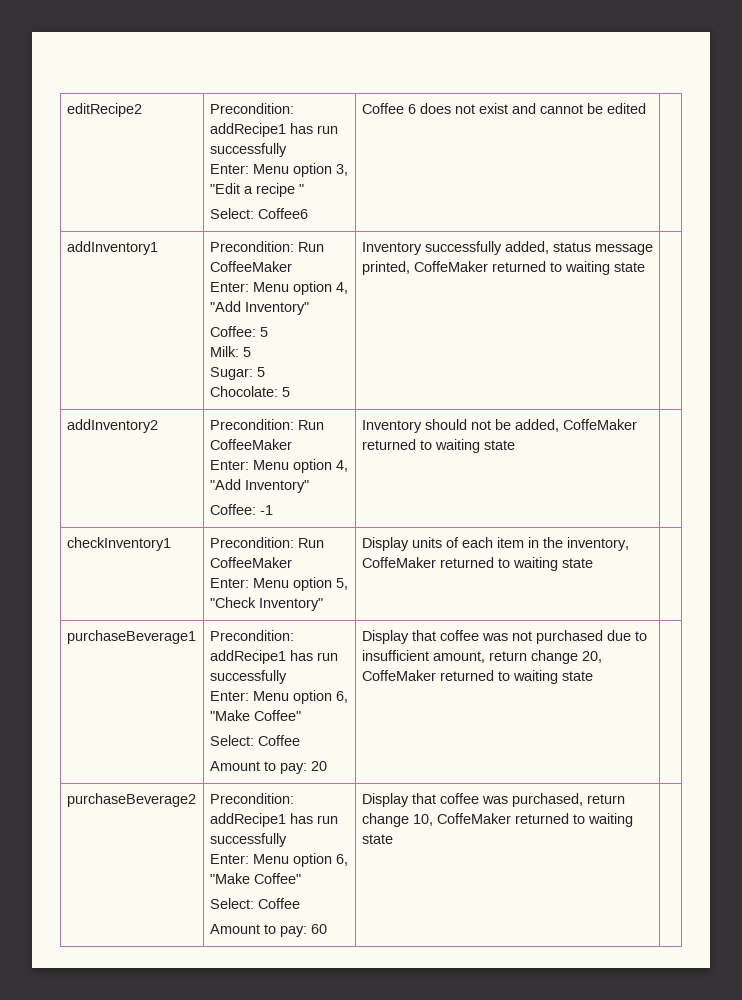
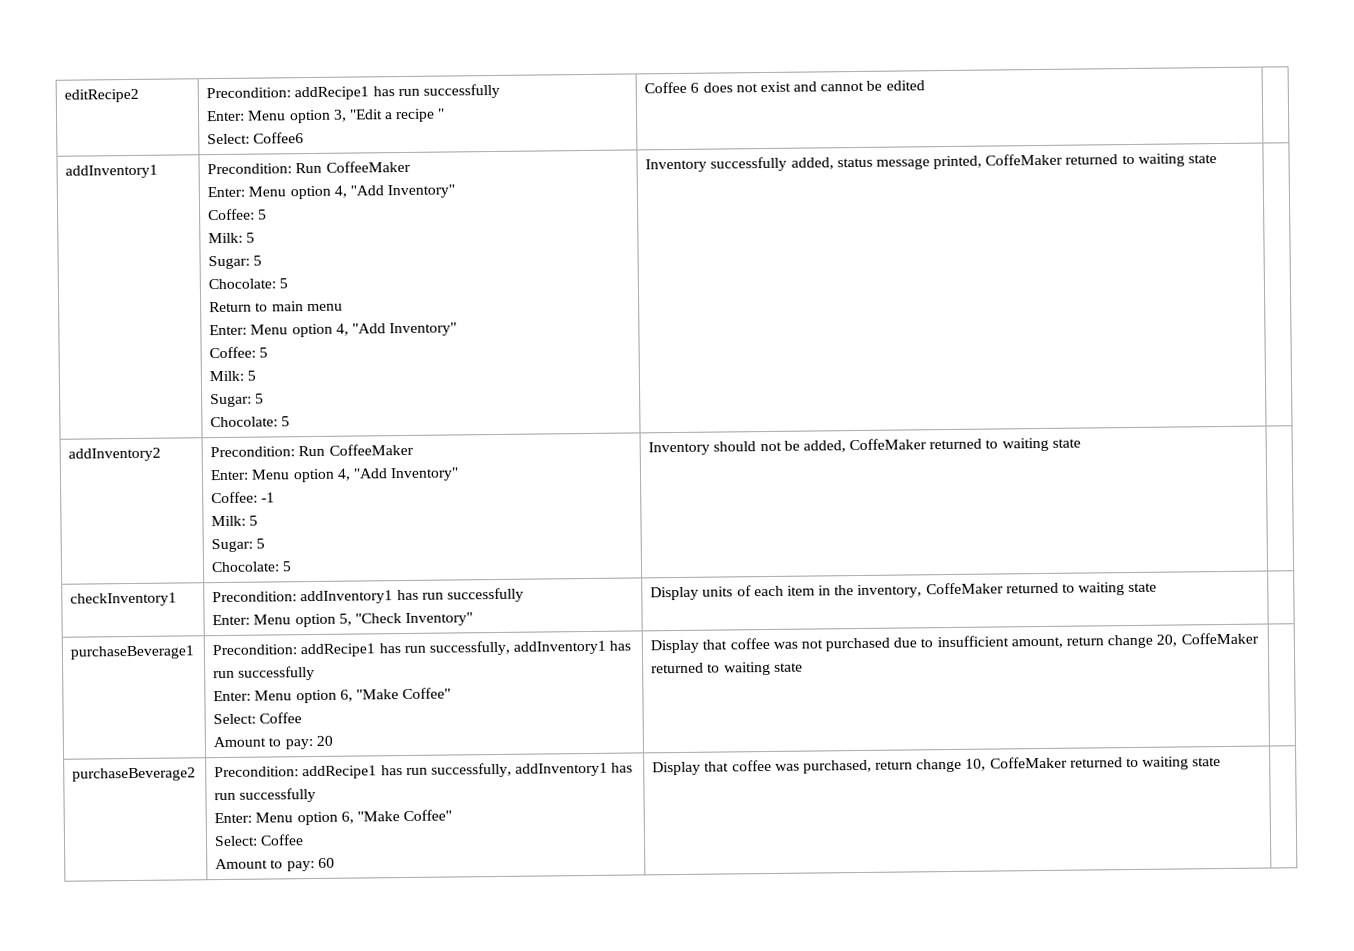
(290, 392) none -> [209,301,343,313] [209,322,458,338] [209,346,269,359] [209,370,257,382] [210,393,265,408] [210,416,291,428] // Return to main menu // Enter: Menu option 4, "Add Inventory" // Coffee: 5 // Milk: 5 // Sugar: 5 // Chocolate: 5
(273, 510) none -> [211,515,259,527] [211,538,266,553] [211,561,293,573] // Milk: 5 // Sugar: 5 // Chocolate: 5
[297,538,324,548] [209,557,292,568] Run CoffeeMaker -> [300,587,524,605] addInventory1 has run successfully
(338, 656) none -> [428,640,632,656] [213,670,236,679] successfully, addInventory1 has run
(338, 819) none -> [430,762,634,778] [214,792,237,801] successfully, addInventory1 has run

